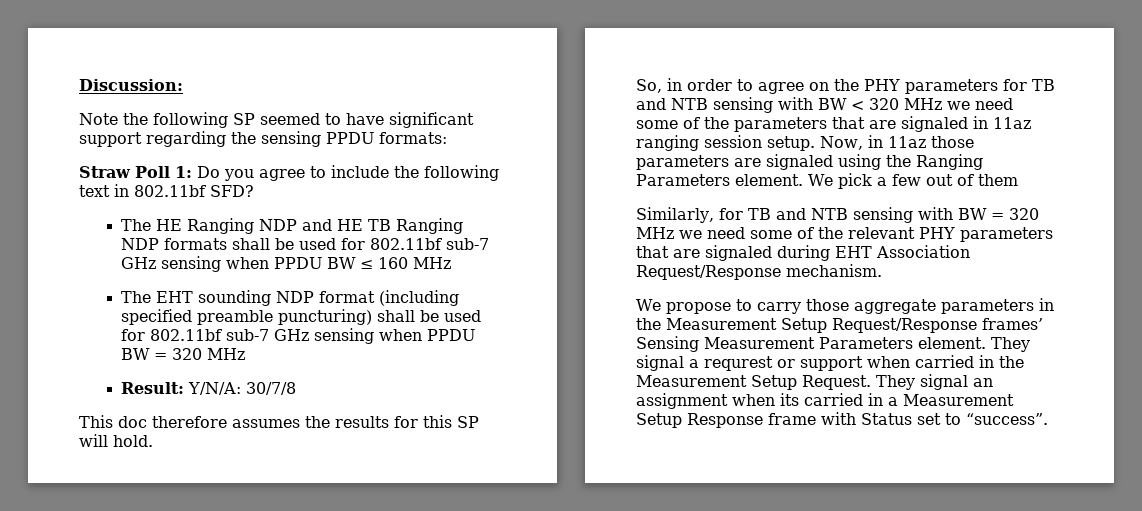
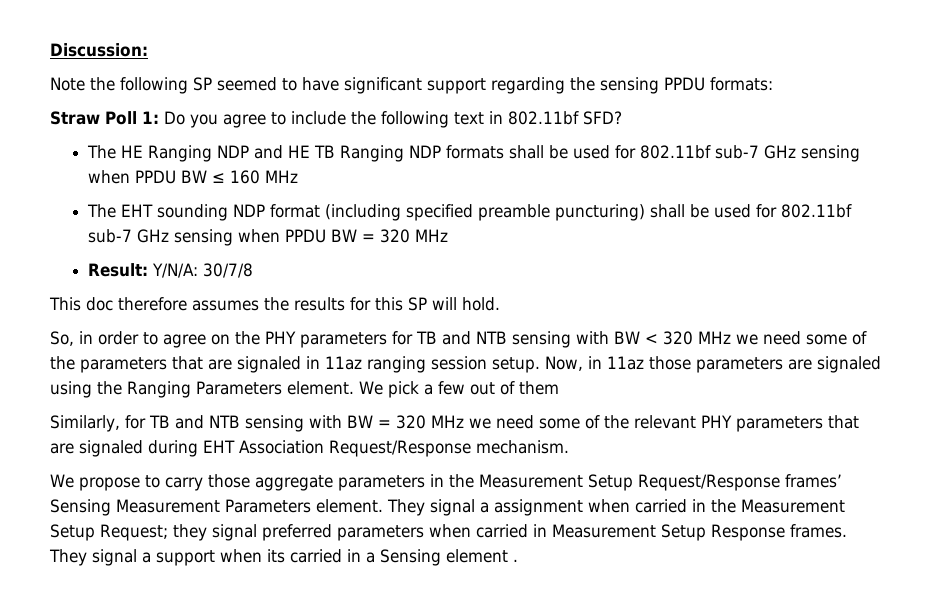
[704,356,863,371] requrest or support -> [494,499,583,516] assignment
[802,374,993,390] [636,393,728,409] Request. They signal an assignment -> [100,524,847,541] [49,549,215,566] Request; they signal preferred parameters when carried in Measurement Setup Response frames. They signal a support
[903,394,1014,406] [636,412,1048,428] Measurement Setup Response frame with Status set to “success”. -> [380,549,518,566] Sensing element .

